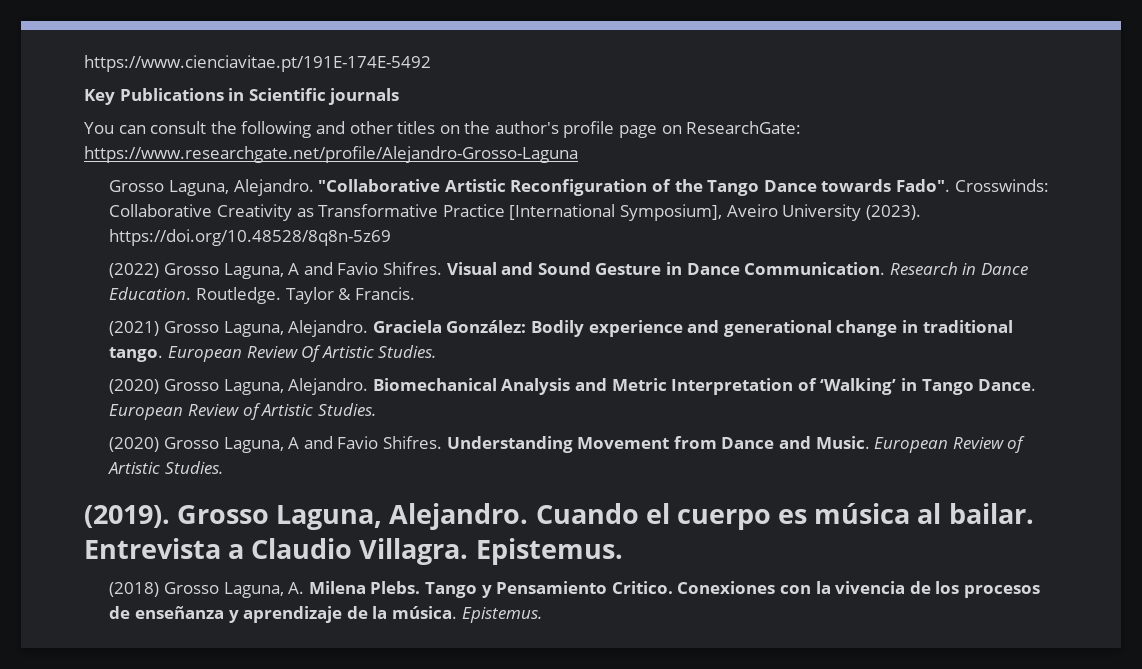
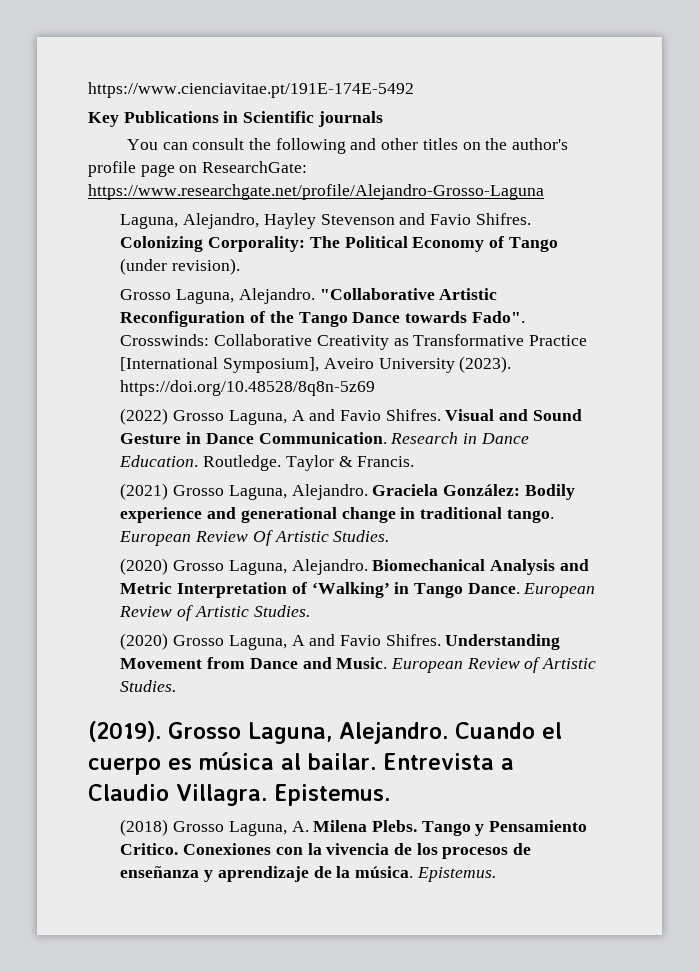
(578, 154) none -> [120,213,531,229] [120,236,558,252] [120,258,241,275] // Laguna, Alejandro, Hayley Stevenson and Favio Shifres. Colonizing Corporality: The Political Economy of Tango (under revision).

